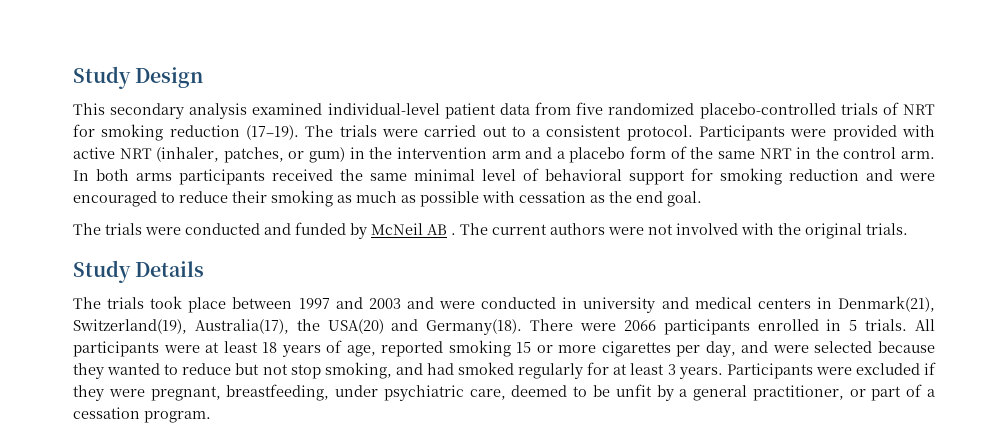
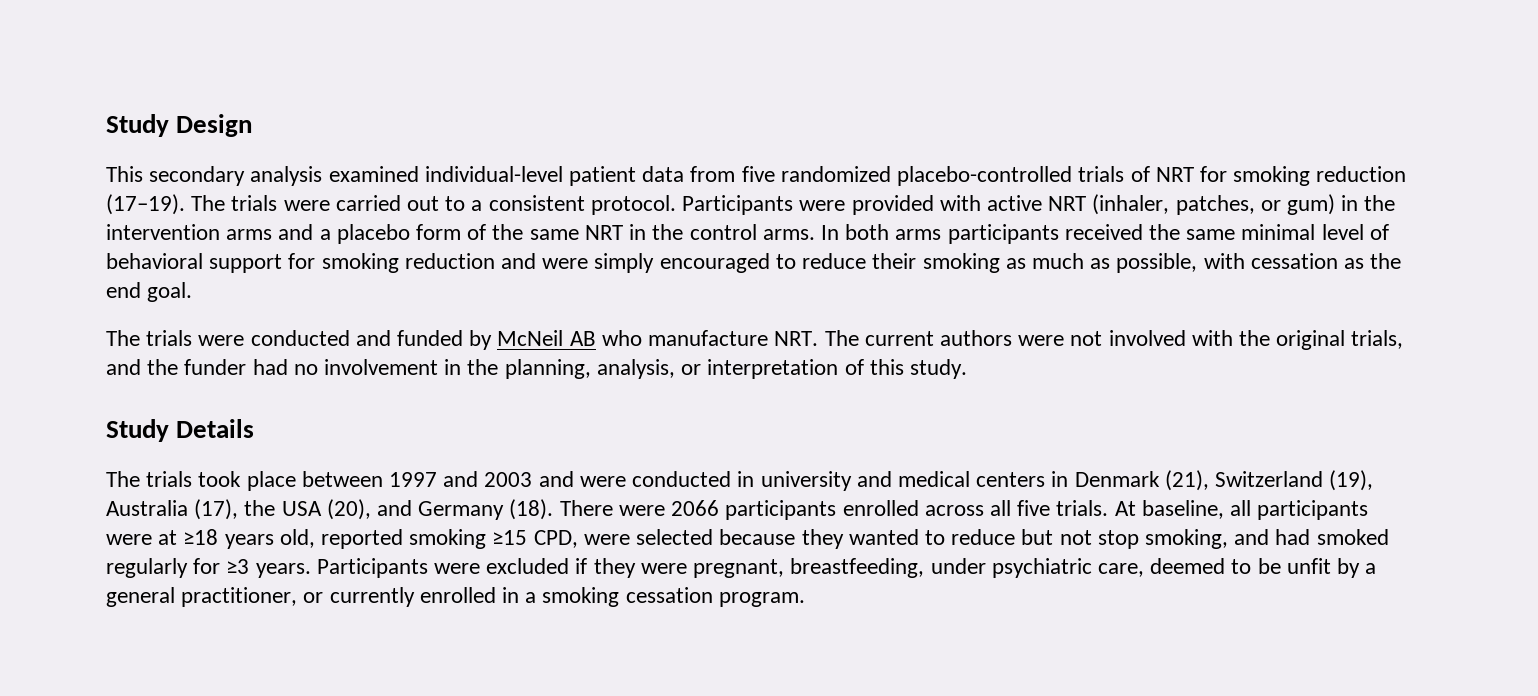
[491,151,521,159] arm -> [226,229,273,240] arms
[900,151,935,159] arm. -> [762,229,815,240] arms.
(935, 177) none -> [594,253,655,273] simply
[420,191,479,207] possible -> [1116,253,1198,273] possible,
[451,233,456,235] . -> [601,330,819,346] who manufacture NRT.
[866,223,908,235] trials. -> [1351,330,1404,349] [106,359,967,379] trials, and the funder had no involvement in the planning, analysis, or interpretation of this study.
[838,296,936,312] [73,319,523,335] Denmark(21), Switzerland(19), Australia(17), the USA(20) and Germany(18). -> [1074,470,1374,491] [106,499,554,520] Denmark (21), Switzerland (19), Australia (17), the USA (20), and Germany (18).
[826,319,936,331] [73,340,769,357] in 5 trials. All participants were at least 18 years of age, reported smoking 15 or more cigarettes per day, and -> [924,500,1369,520] [106,529,578,549] across all five trials. At baseline, all participants were at ≥18 years old, reported smoking ≥15 CPD,
[613,363,676,375] at least 3 -> [226,559,250,574] ≥3
[871,384,936,401] part of a -> [329,587,620,607] currently enrolled in a smoking

